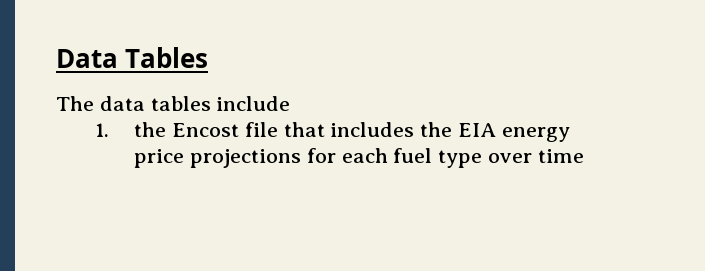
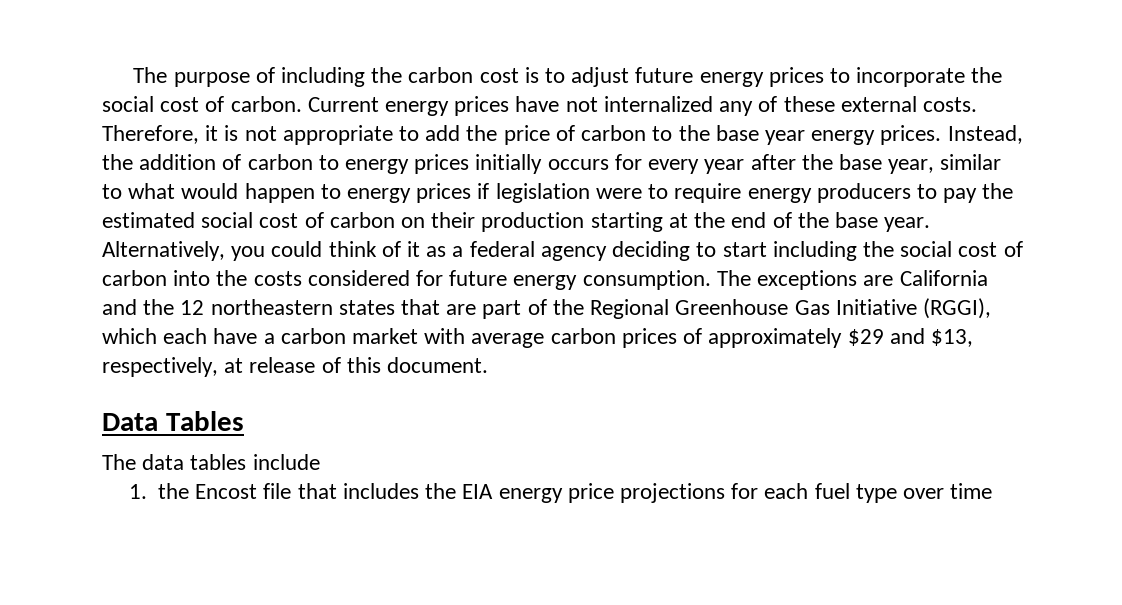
(56, 58) none -> [133,67,1003,87] [102,96,977,116] [102,125,1023,145] [102,154,1002,174] [102,183,1014,203] [102,212,931,232] [102,241,1023,261] [102,270,988,290] [102,298,991,319] [102,328,973,348] [102,357,489,377] The purpose of including the carbon cost is to adjust future energy prices to incorporate the social cost of carbon. Current energy prices have not internalized any of these external costs. Therefore, it is not appropriate to add the price of carbon to the base year energy prices. Instead, the addition of carbon to energy prices initially occurs for every year after the base year, similar to what would happen to energy prices if legislation were to require energy producers to pay the estimated social cost of carbon on their production starting at the end of the base year. Alternatively, you could think of it as a federal agency deciding to start including the social cost of carbon into the costs considered for future energy consumption. The exceptions are California and the 12 northeastern states that are part of the Regional Greenhouse Gas Initiative (RGGI), which each have a carbon market with average carbon prices of approximately $29 and $13, respectively, at release of this document. //

